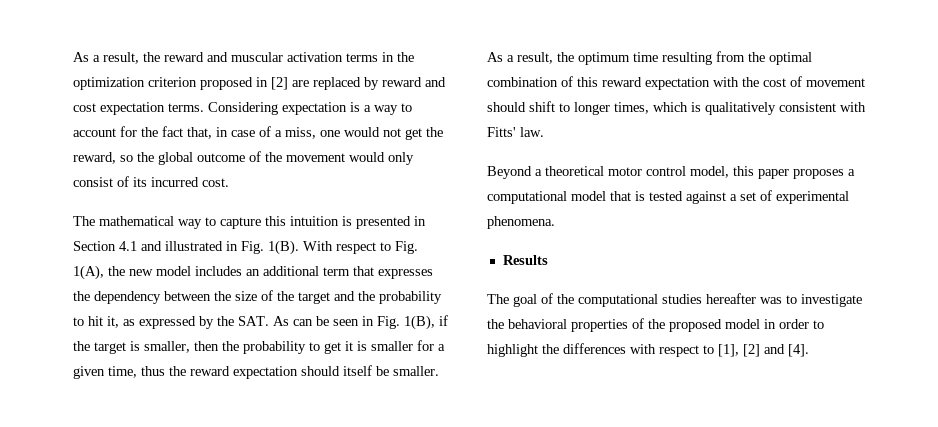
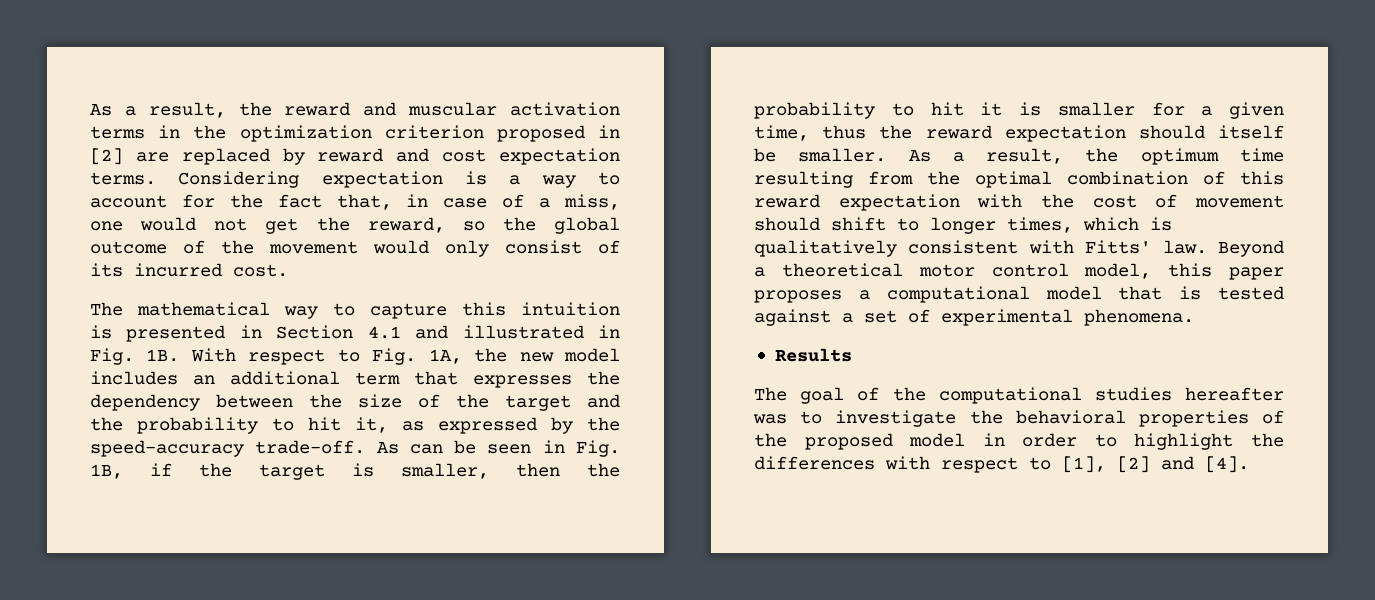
[268,240,299,255] 1(B). -> [146,349,180,362] 1B.
[73,265,104,280] 1(A), -> [428,349,462,364] 1A,
[238,316,269,326] SAT. -> [90,440,366,457] speed-accuracy trade-off.
[404,315,435,330] 1(B), -> [90,464,123,479] 1B,
[324,342,341,354] get -> [930,102,964,116] hit
(544, 132) // -> (1207, 247) none

